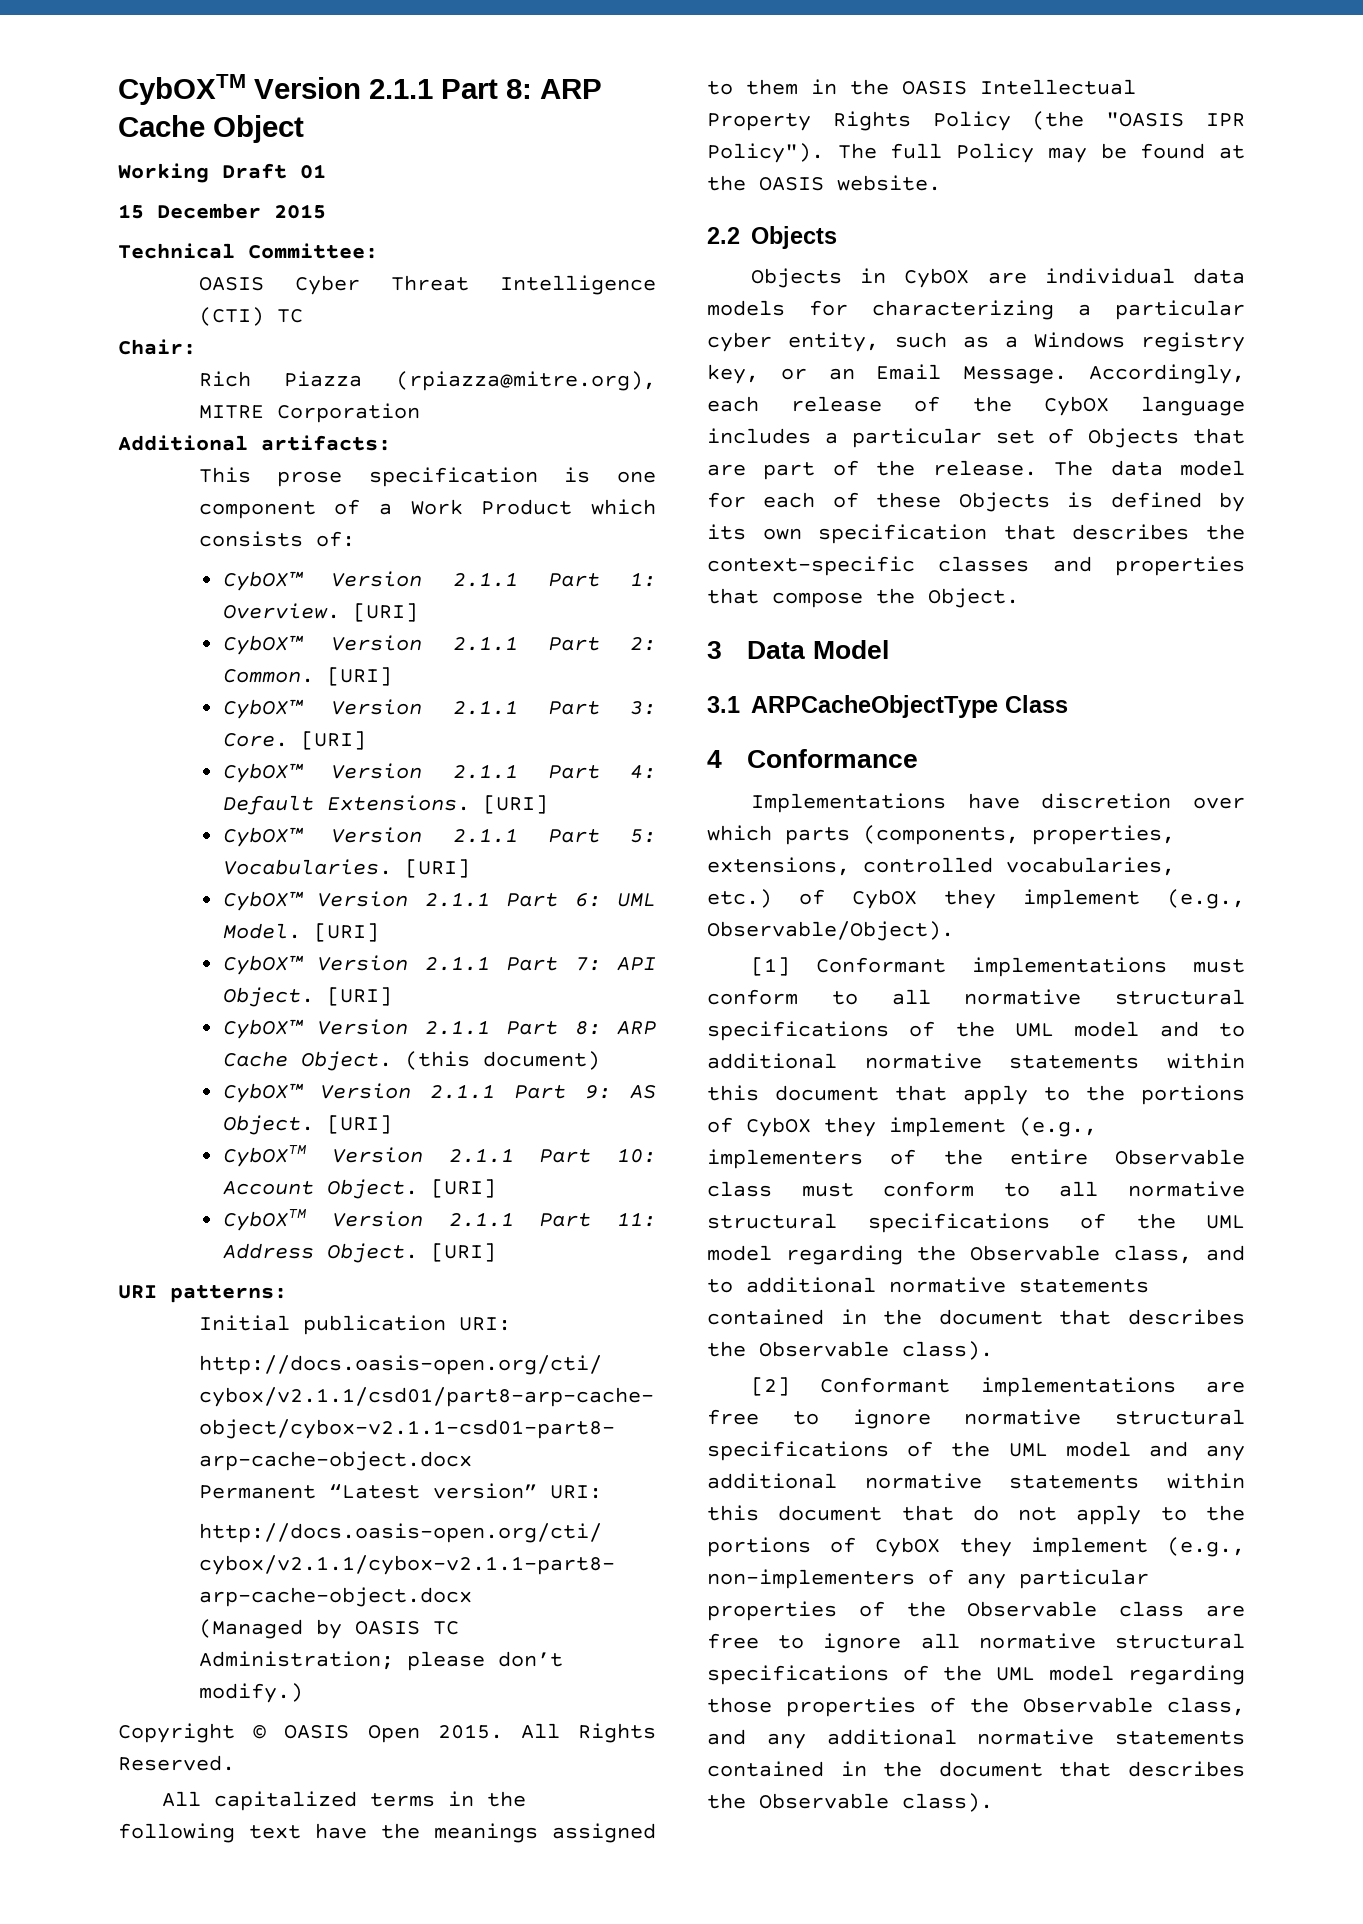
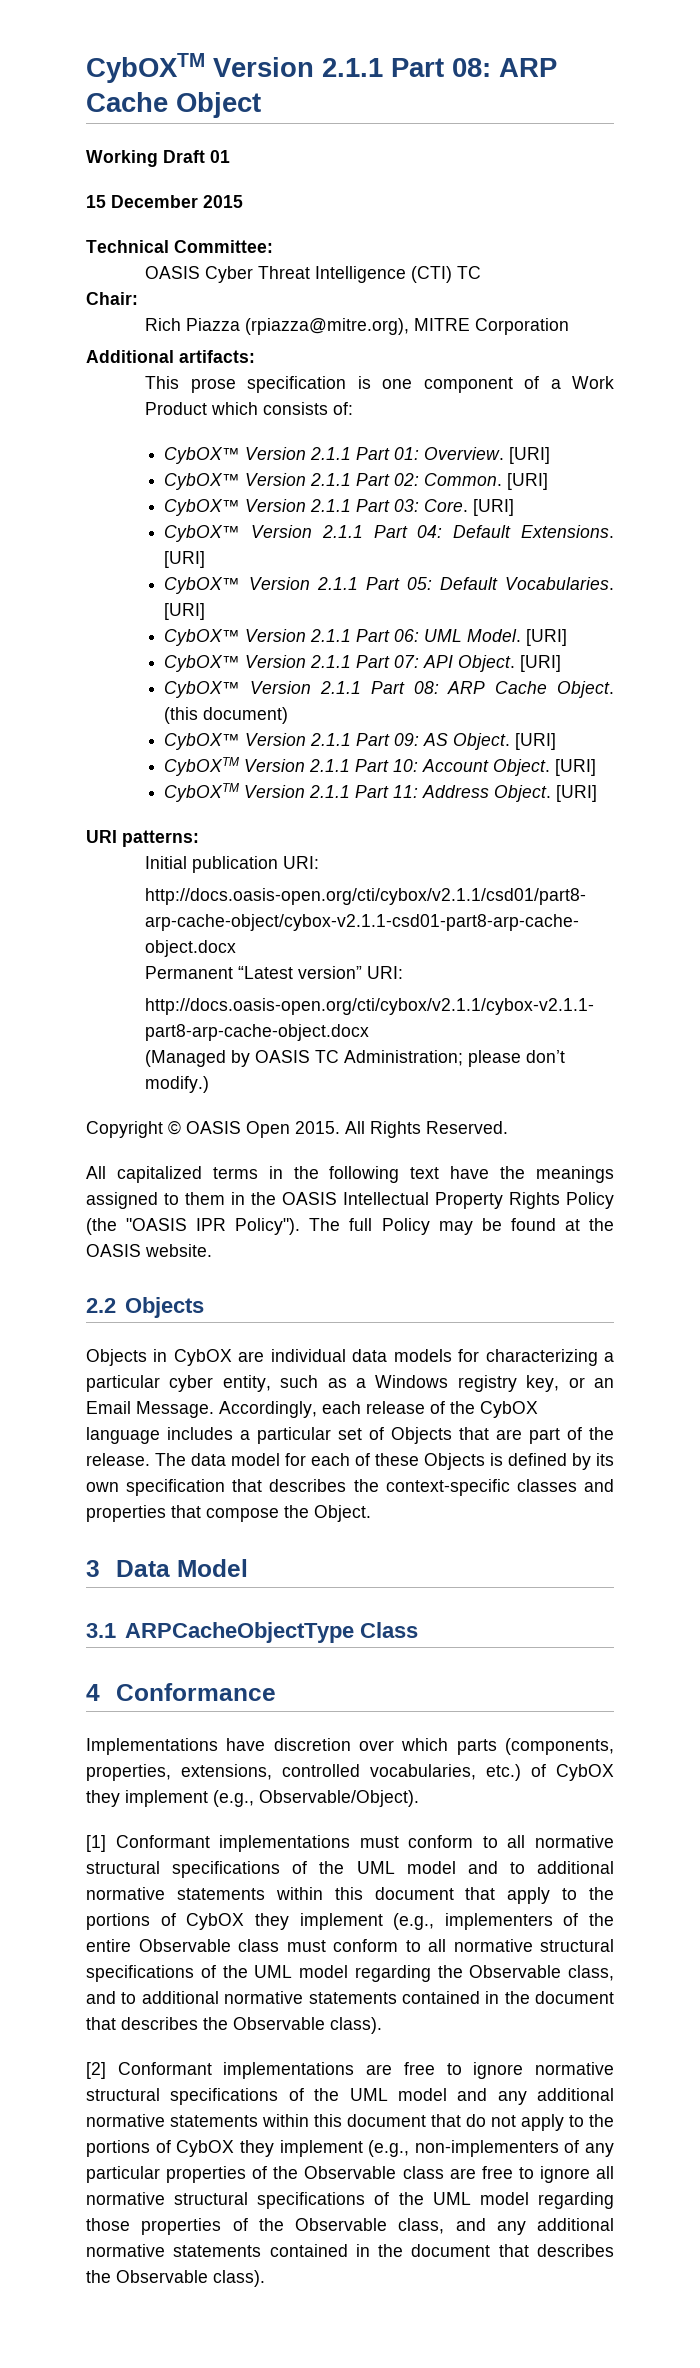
[118,74,532,105] CybOXTM Version 2.1.1 Part 8: -> [86,53,491,83] CybOXTM Version 2.1.1 Part 08:
[630,572,656,587] 1: -> [394,447,420,460] 01:
[630,637,656,651] 2: -> [394,473,420,486] 02:
[630,701,656,715] 3: -> [394,499,420,512] 03:
[630,765,656,779] 4: -> [417,525,443,538] 04:
[630,829,656,843] 5: -> [406,577,498,590] 05: Default
[574,893,601,907] 6: -> [394,629,420,642] 06:
[574,957,601,971] 7: -> [394,655,420,668] 07:
[574,1021,601,1035] 8: -> [413,681,439,694] 08:
[585,1085,612,1099] 9: -> [394,733,420,746] 09:

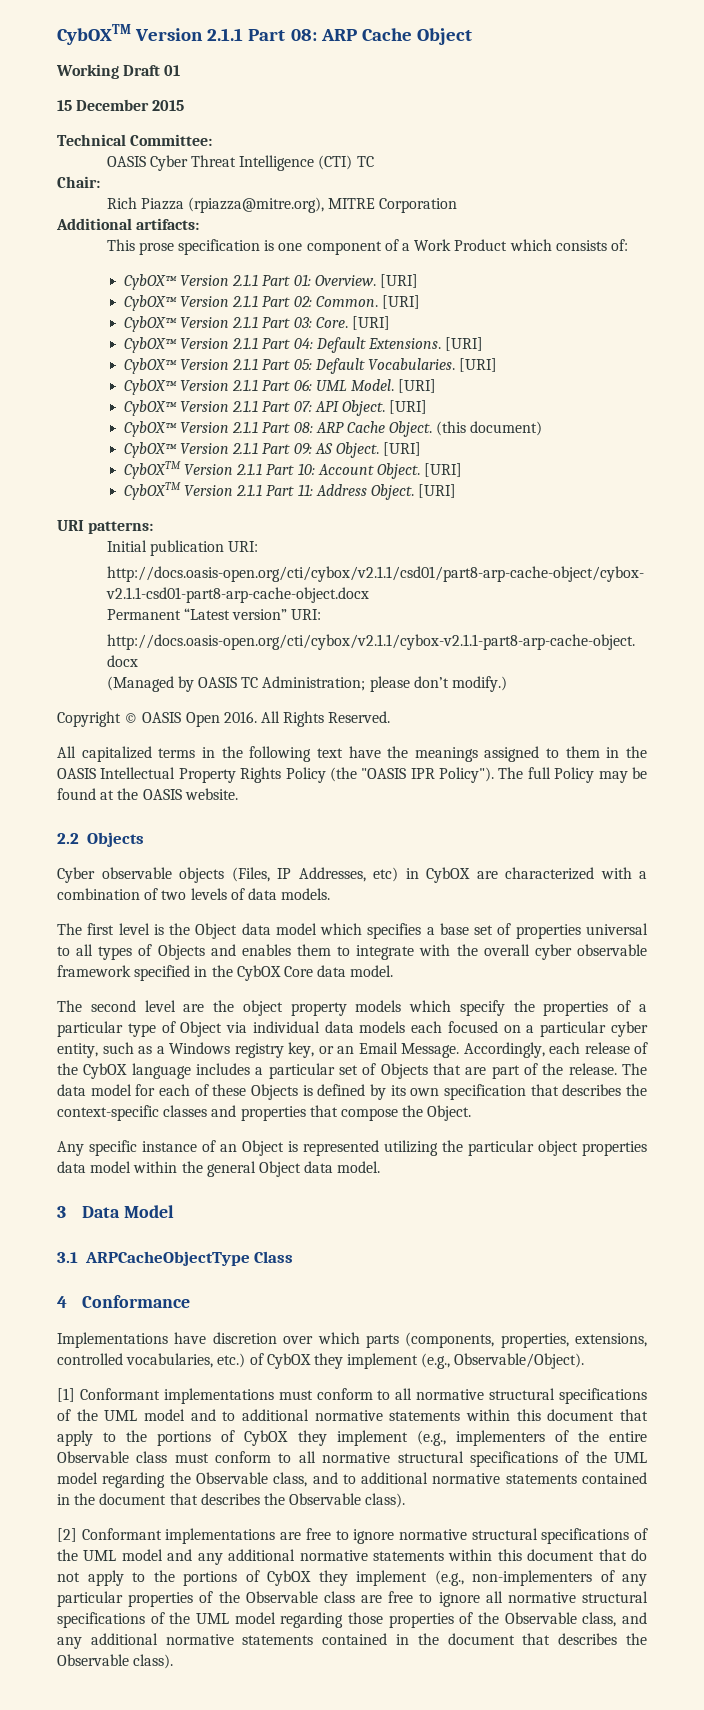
[295,1121,340,1134] 2015. -> [223,711,257,723] 2016.
[86,1349,598,1366] Objects in CybOX are individual data models for characterizing -> [57,867,647,883] [57,888,331,900] [57,923,648,939] [57,944,648,960] [57,965,394,981] [57,1000,647,1016] [57,1021,521,1037] Cyber observable objects (Files, IP Addresses, etc) in CybOX are characterized with a combination of two levels of data models. // The first level is the Object data model which specifies a base set of properties universal to all types of Objects and enables them to integrate with the overall cyber observable framework specified in the CybOX Core data model. // The second level are the object property models which specify the properties of a particular type of Object via individual data models each focused on
(371, 1513) none -> [57,1140,647,1156] [57,1161,381,1177] // Any specific instance of an Object is represented utilizing the particular object properties data model within the general Object data model.

